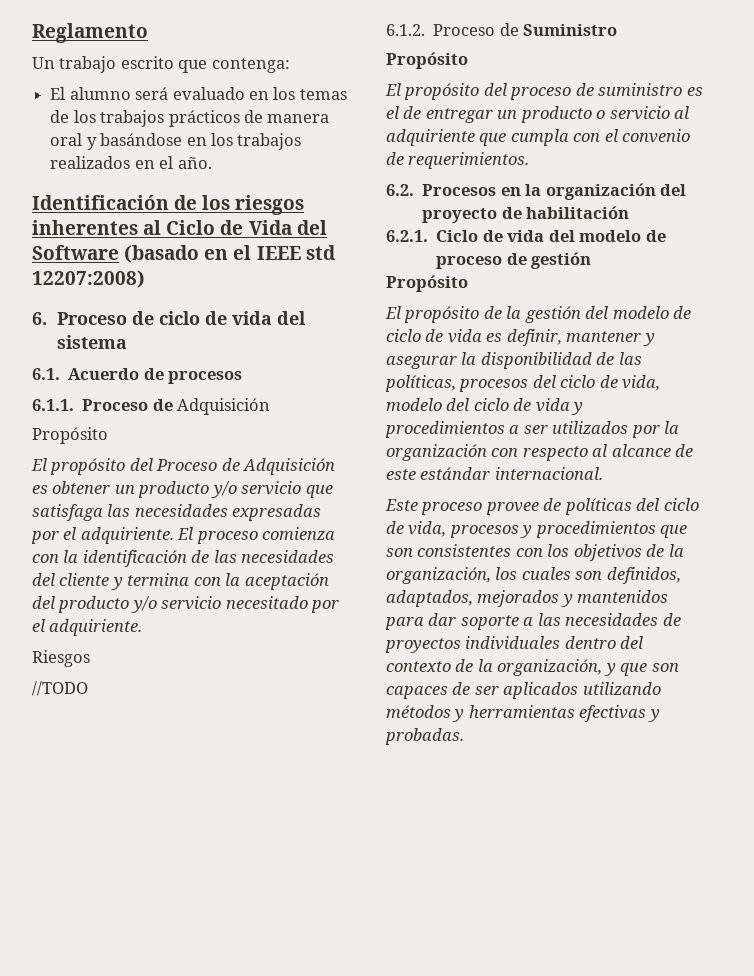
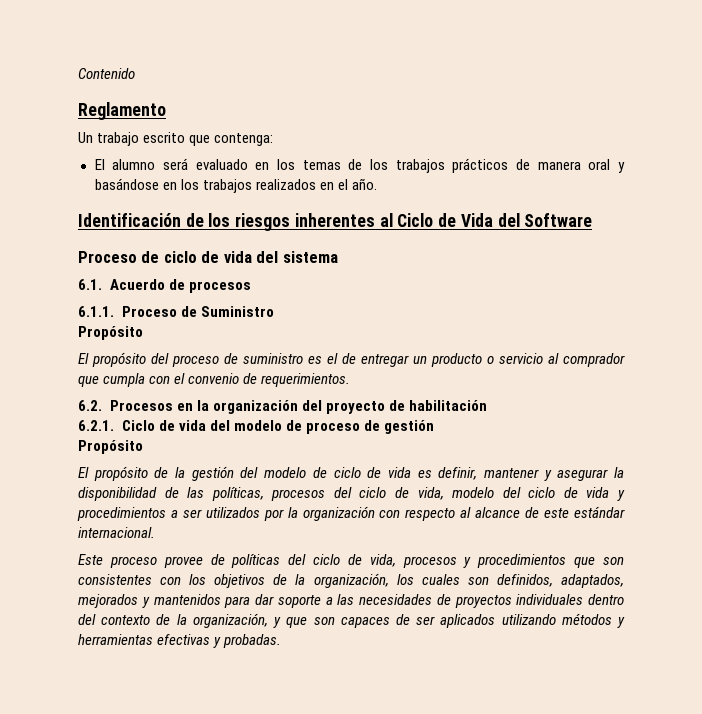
(32, 33) none -> [78,68,135,79] Contenido //
[124,245,336,263] [32,270,145,288] [32,312,47,325] (basado en el IEEE std 12207:2008) // 6. -> (593, 220) //
[177,398,271,415] [32,427,108,444] [31,458,336,475] [32,481,333,498] [32,504,322,521] [31,527,336,544] [32,550,335,567] [32,573,329,590] [32,596,340,613] [32,619,143,636] [32,650,90,667] [32,681,88,696] [386,23,519,36] Adquisición // Propósito // El propósito del Proceso de Adquisición es obtener un producto y/o servicio que satisfaga las necesidades expresadas por el adquiriente. El proceso comienza con la identificación de las necesidades del cliente y termina con la aceptación del producto y/o servicio necesitado por el adquiriente. // Riesgos // //TODO // 6.1.2. Proceso de -> (197, 311) none
[386,129,475,146] adquiriente -> [563,353,625,367] comprador

